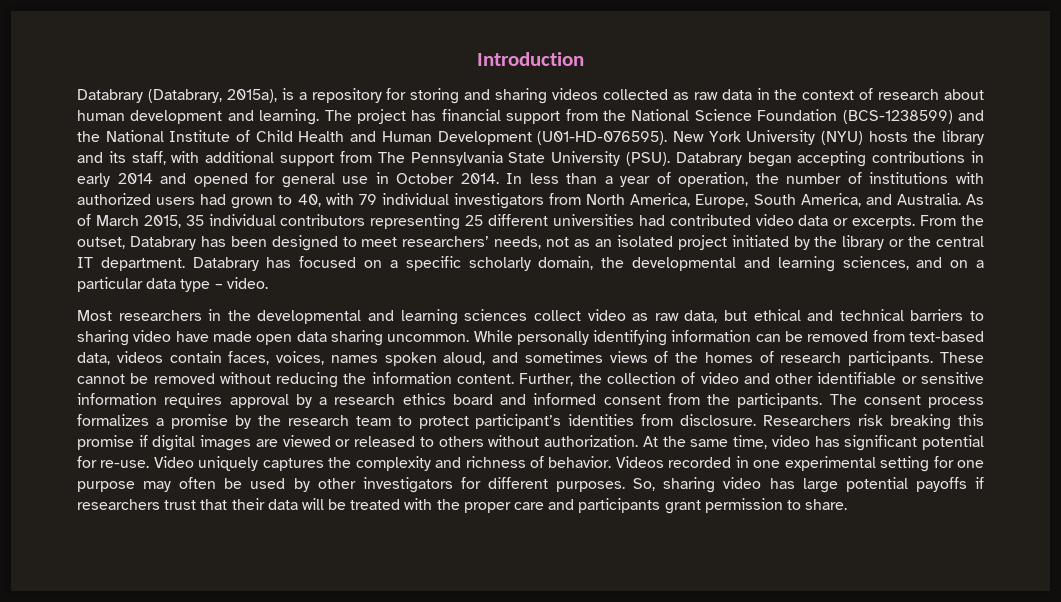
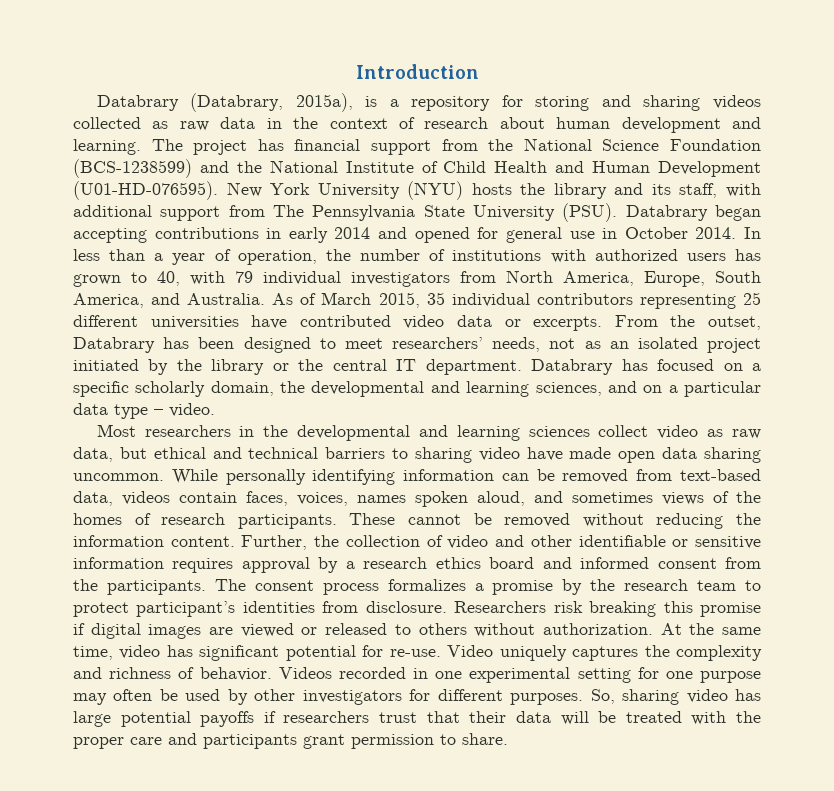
[200,194,227,205] had -> [735,249,761,261] has
[638,215,665,226] had -> [251,315,288,329] have

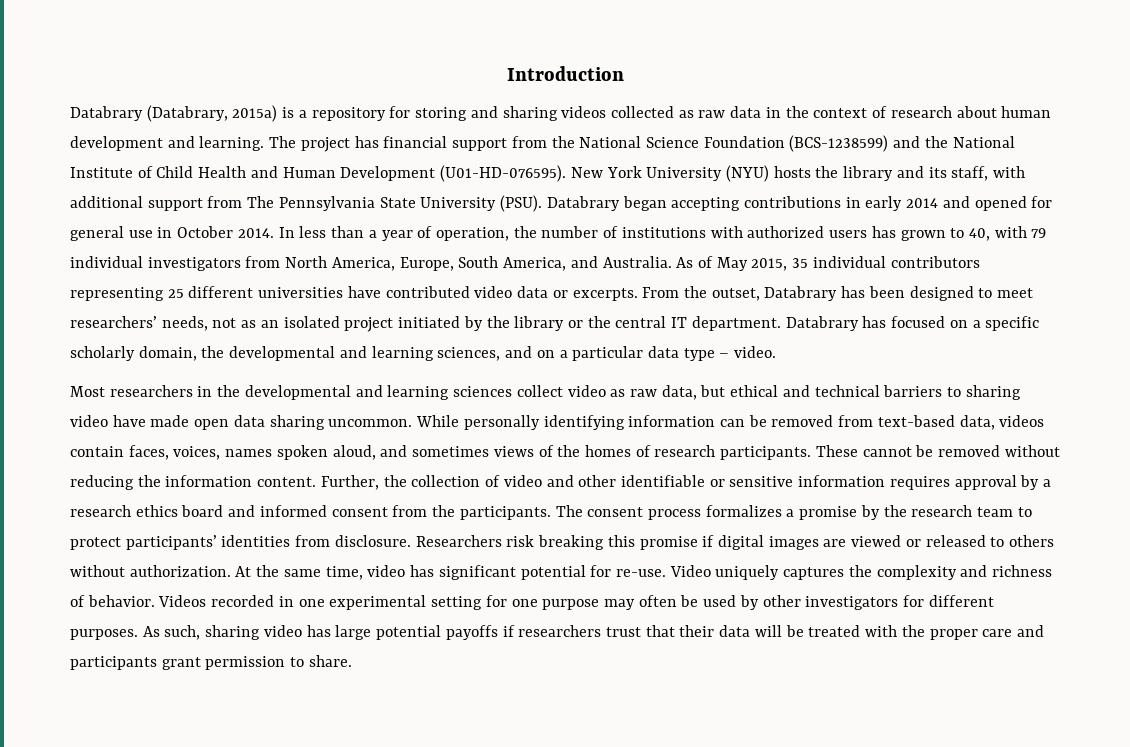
[295,93,353,112] 2015a), -> [232,105,278,122] 2015a)
[321,292,372,305] March -> [716,257,748,271] May
[136,601,236,617] participant’s -> [125,535,217,550] participants’
[590,689,615,704] So, -> [142,625,201,640] As such,

